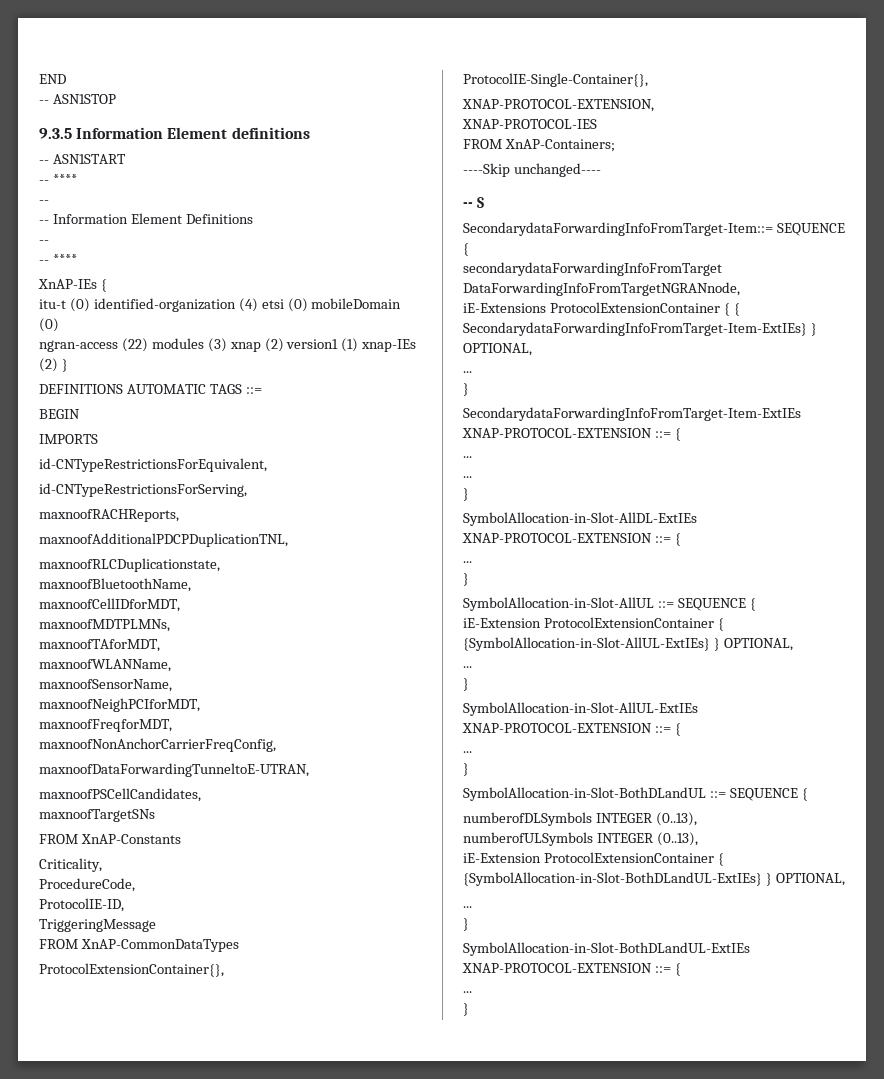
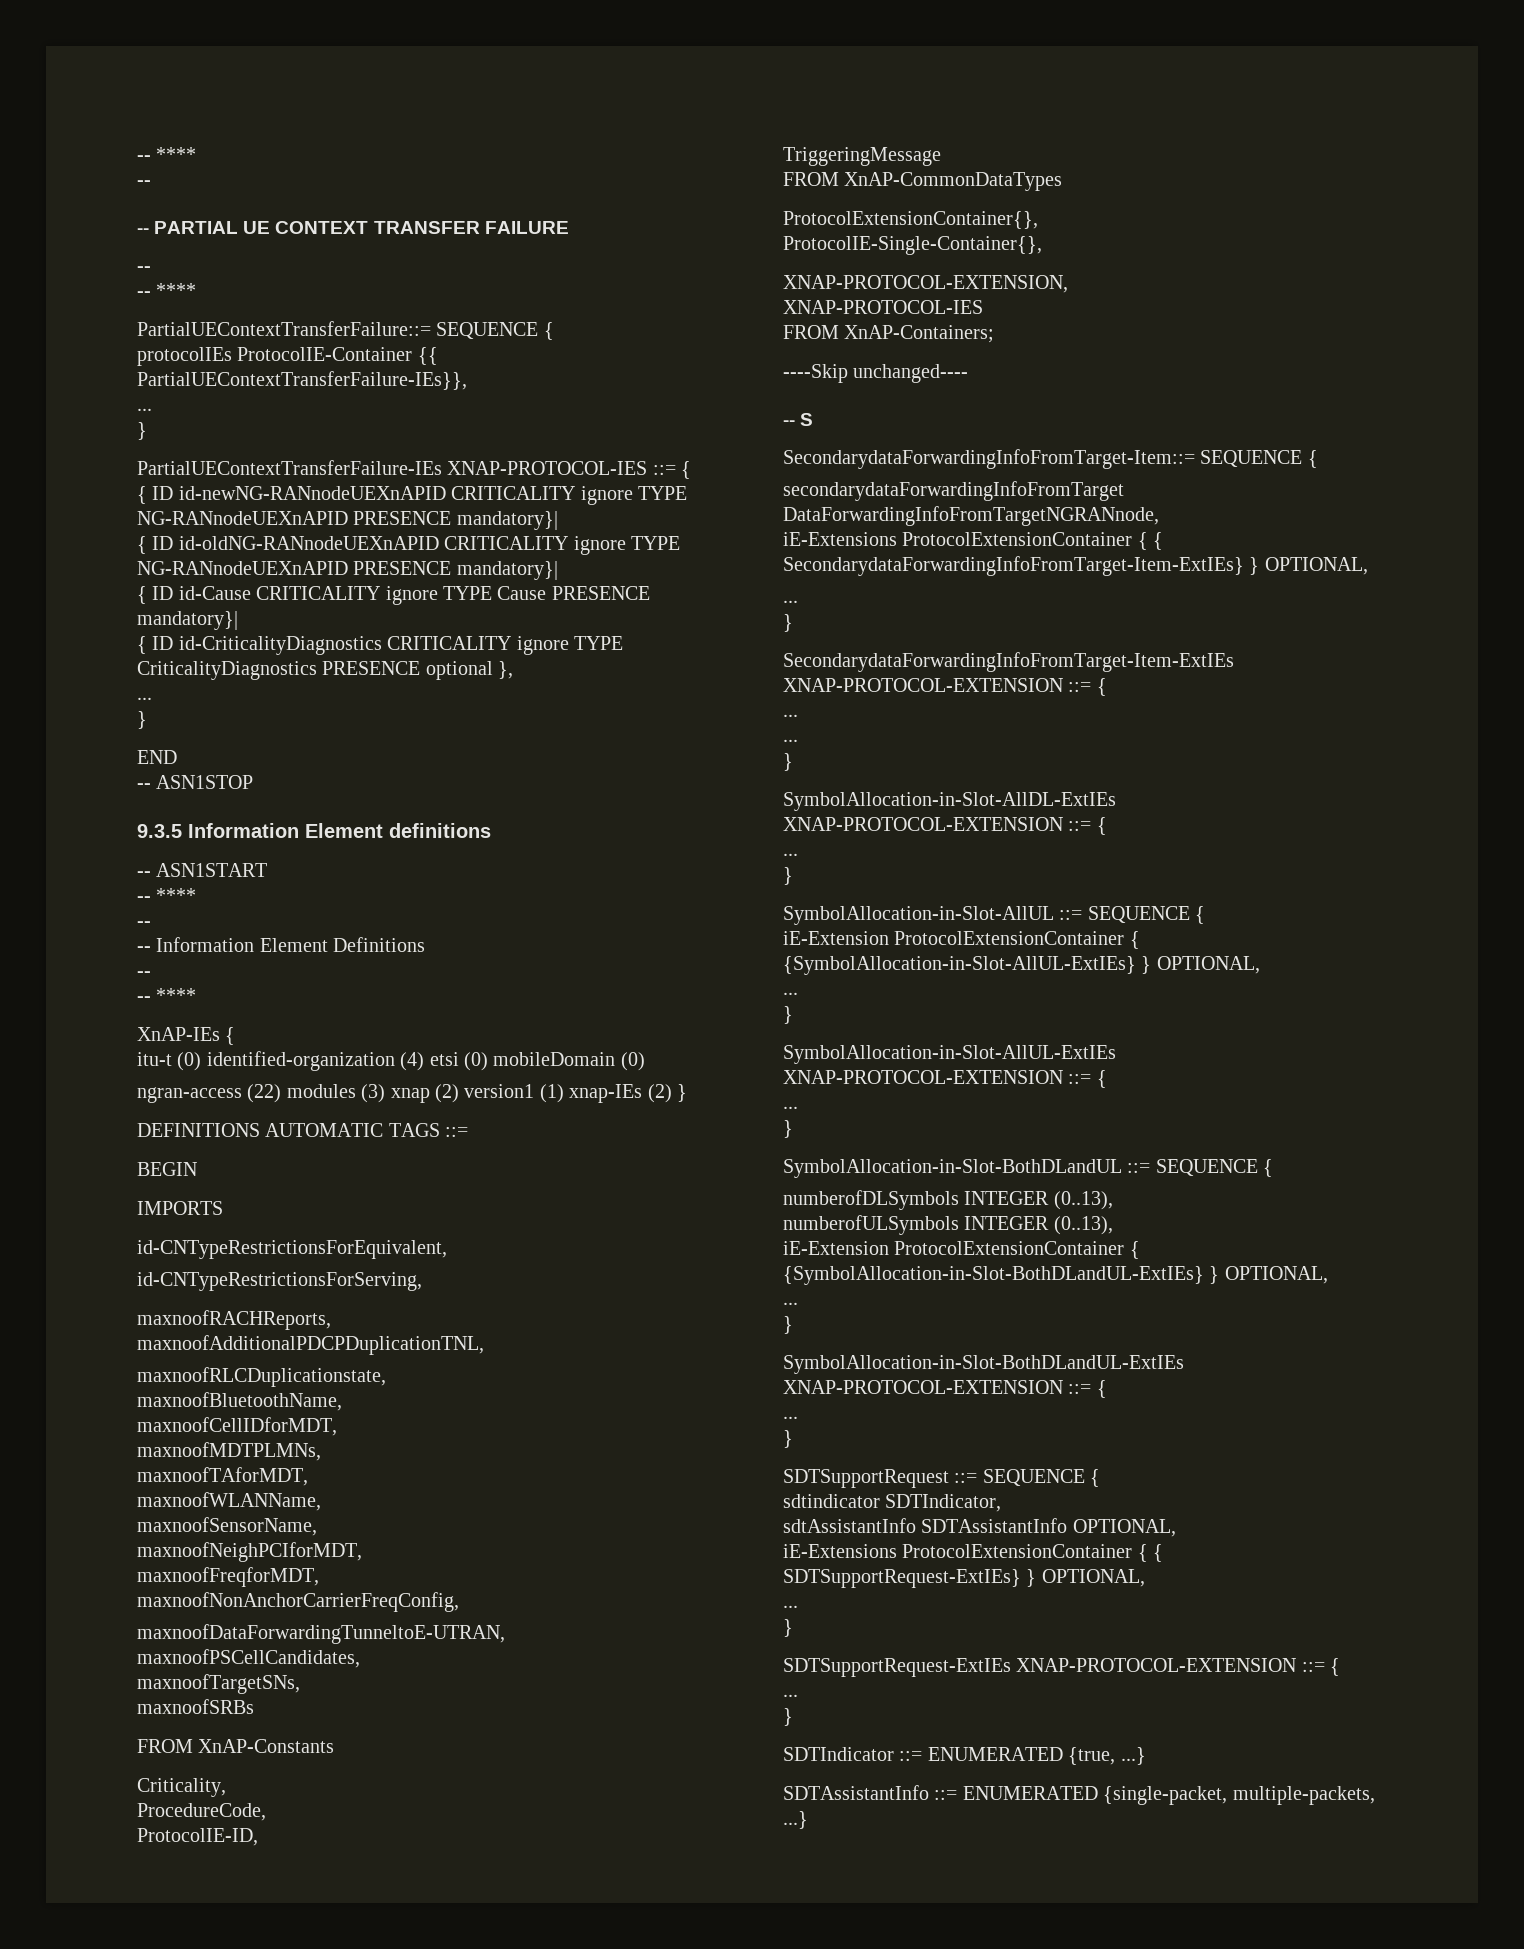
(39, 79) none -> [137,147,197,161] [137,180,151,186] [137,221,569,234] [137,266,151,272] [137,283,197,297] [137,321,554,340] [137,347,438,366] [137,371,467,390] [137,408,152,411] [137,422,147,440] [137,460,692,479] [137,486,687,505] [137,511,558,530] [137,536,680,555] [137,561,558,580] [137,586,650,605] [137,611,238,630] [137,636,623,655] [137,661,514,680] [137,697,152,700] [137,711,147,729] -- **** // -- // -- PARTIAL UE CONTEXT TRANSFER FAILURE // -- // -- **** // PartialUEContextTransferFailure::= SEQUENCE { // protocolIEs ProtocolIE-Container {{ PartialUEContextTransferFailure-IEs}}, // ... // } // PartialUEContextTransferFailure-IEs XNAP-PROTOCOL-IES ::= { // { ID id-newNG-RANnodeUEXnAPID CRITICALITY ignore TYPE NG-RANnodeUEXnAPID PRESENCE mandatory}| // { ID id-oldNG-RANnodeUEXnAPID CRITICALITY ignore TYPE NG-RANnodeUEXnAPID PRESENCE mandatory}| // { ID id-Cause CRITICALITY ignore TYPE Cause PRESENCE mandatory}| // { ID id-CriticalityDiagnostics CRITICALITY ignore TYPE CriticalityDiagnostics PRESENCE optional }, // ... // } //
[39,809,155,822] maxnoofTargetSNs -> [137,1674,300,1694] [137,1699,254,1714] maxnoofTargetSNs, // maxnoofSRBs
(469, 1009) none -> [783,1469,1101,1488] [783,1494,1002,1512] [783,1518,1176,1537] [783,1544,1164,1562] [783,1569,1145,1588] [783,1605,798,1608] [783,1619,793,1637] [783,1658,1341,1677] [783,1694,798,1697] [783,1708,793,1726] [783,1747,1146,1765] [783,1785,1375,1805] [783,1811,808,1829] // SDTSupportRequest ::= SEQUENCE { // sdtindicator SDTIndicator, // sdtAssistantInfo SDTAssistantInfo OPTIONAL, // iE-Extensions ProtocolExtensionContainer { { SDTSupportRequest-ExtIEs} } OPTIONAL, // ... // } // SDTSupportRequest-ExtIEs XNAP-PROTOCOL-EXTENSION ::= { // ... // } // SDTIndicator ::= ENUMERATED {true, ...} // SDTAssistantInfo ::= ENUMERATED {single-packet, multiple-packets, ...}

